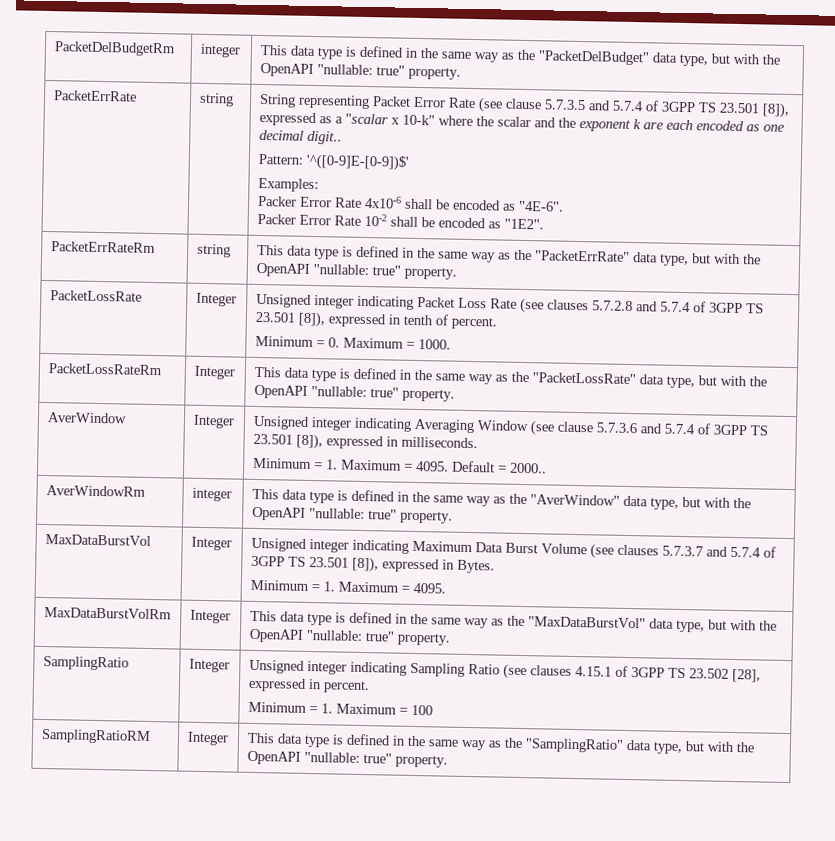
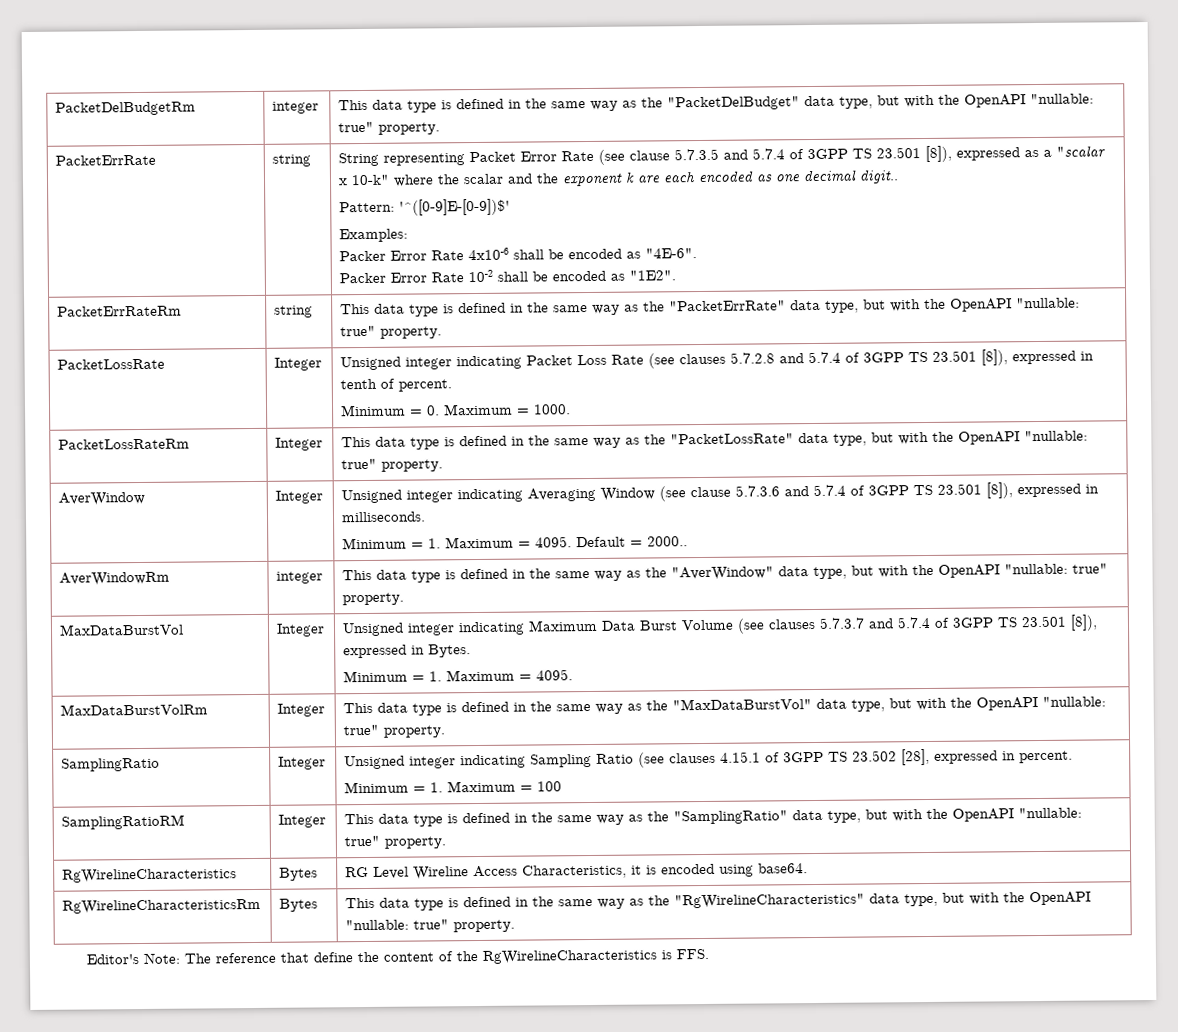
(448, 761) none -> [62,868,238,883] [279,867,319,881] [345,863,809,880] [62,898,262,914] [279,898,319,912] [345,891,1092,911] [345,919,516,933] [86,948,710,965] // RgWirelineCharacteristics | Bytes | RG Level Wireline Access Characteristics, it is encoded using base64. // RgWirelineCharacteristicsRm | Bytes | This data type is defined in the same way as the "RgWirelineCharacteristics" data type, but with the OpenAPI "nullable: true" property. // Editor's Note: The reference that define the content of the RgWirelineCharacteristics is FFS.

